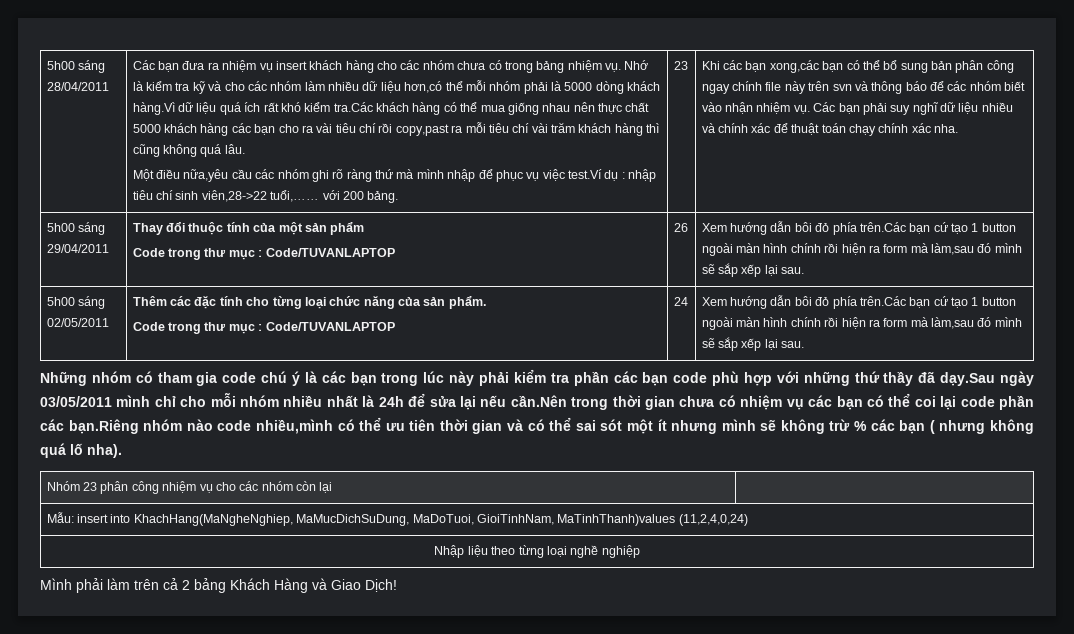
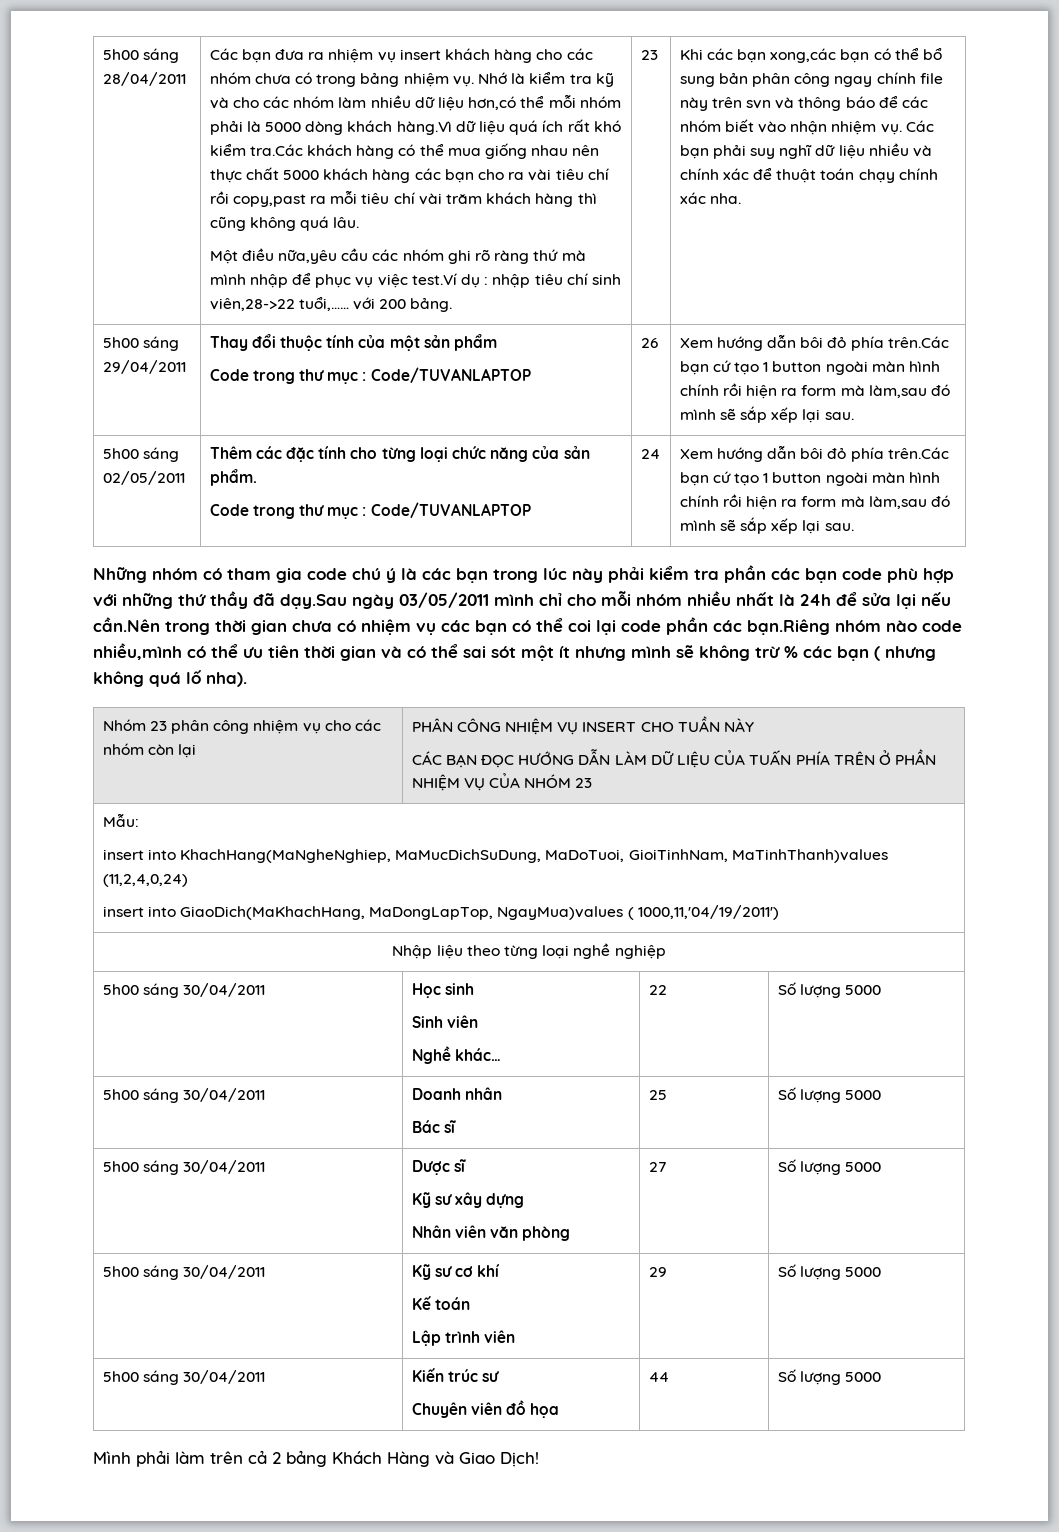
(333, 487) none -> [411,716,755,735] [411,749,937,768] [411,773,593,791] PHÂN CÔNG NHIỆM VỤ INSERT CHO TUẦN NÀY // CÁC BẠN ĐỌC HƯỚNG DẪN LÀM DỮ LIỆU CỦA TUẤN PHÍA TRÊN Ở PHẦN NHIỆM VỤ CỦA NHÓM 23
(74, 517) none -> (139, 820) //
(748, 520) none -> [102,905,779,920] // insert into GiaoDich(MaKhachHang, MaDongLapTop, NgayMua)values ( 1000,11,'04/19/2011')
(640, 551) none -> [102,983,266,998] [411,983,474,998] [411,1015,478,1028] [411,1046,501,1064] [648,985,667,995] [777,982,882,998] [102,1088,266,1103] [411,1087,502,1100] [411,1120,456,1133] [648,1090,667,1100] [777,1087,882,1103] [102,1160,266,1175] [411,1159,466,1175] [411,1192,525,1208] [411,1225,571,1241] [648,1162,667,1172] [777,1159,882,1175] [102,1265,266,1280] [411,1264,501,1280] [411,1296,470,1310] [411,1330,516,1346] [648,1267,667,1277] [777,1264,882,1280] [102,1370,266,1385] [411,1368,500,1382] [411,1400,560,1418] [648,1372,669,1382] [777,1369,882,1385] // 5h00 sáng 30/04/2011 | Học sinh // Sinh viên // Nghề khác… | 22 | Số lượng 5000 // 5h00 sáng 30/04/2011 | Doanh nhân // Bác sĩ | 25 | Số lượng 5000 // 5h00 sáng 30/04/2011 | Dược sĩ // Kỹ sư xây dựng // Nhân viên văn phòng | 27 | Số lượng 5000 // 5h00 sáng 30/04/2011 | Kỹ sư cơ khí // Kế toán // Lập trình viên | 29 | Số lượng 5000 // 5h00 sáng 30/04/2011 | Kiến trúc sư // Chuyên viên đồ họa | 44 | Số lượng 5000

